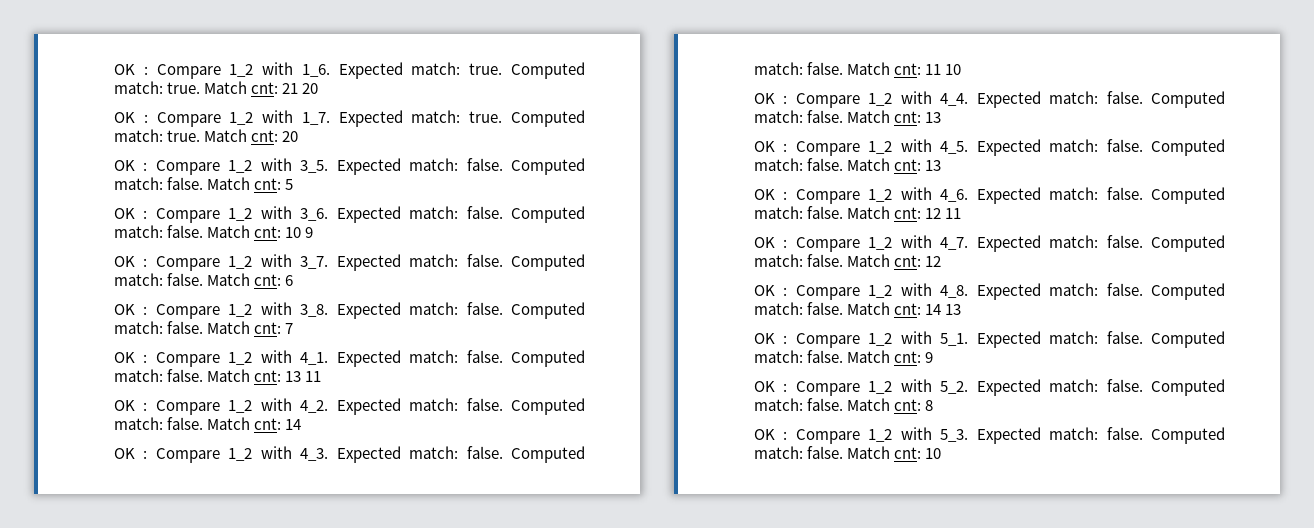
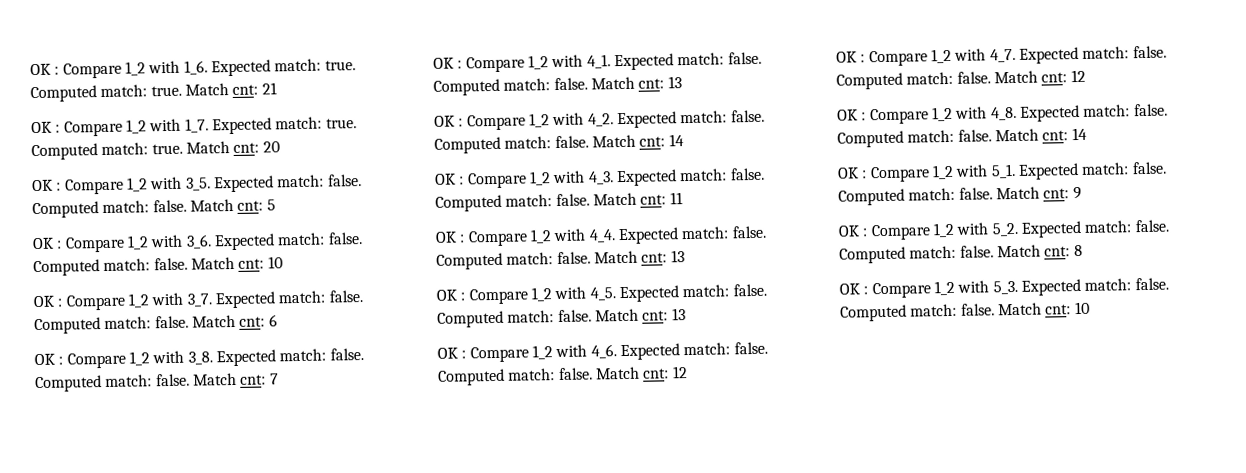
[302,83,319,94] 20 -> (277, 88) none
[305,227,314,238] 9 -> (283, 262) none
[305,371,322,382] 11 -> (682, 82) none
[945,64,962,75] 10 -> (683, 198) none
[945,208,962,219] 11 -> (688, 372) none
[945,304,962,315] 13 -> (1087, 134) none

